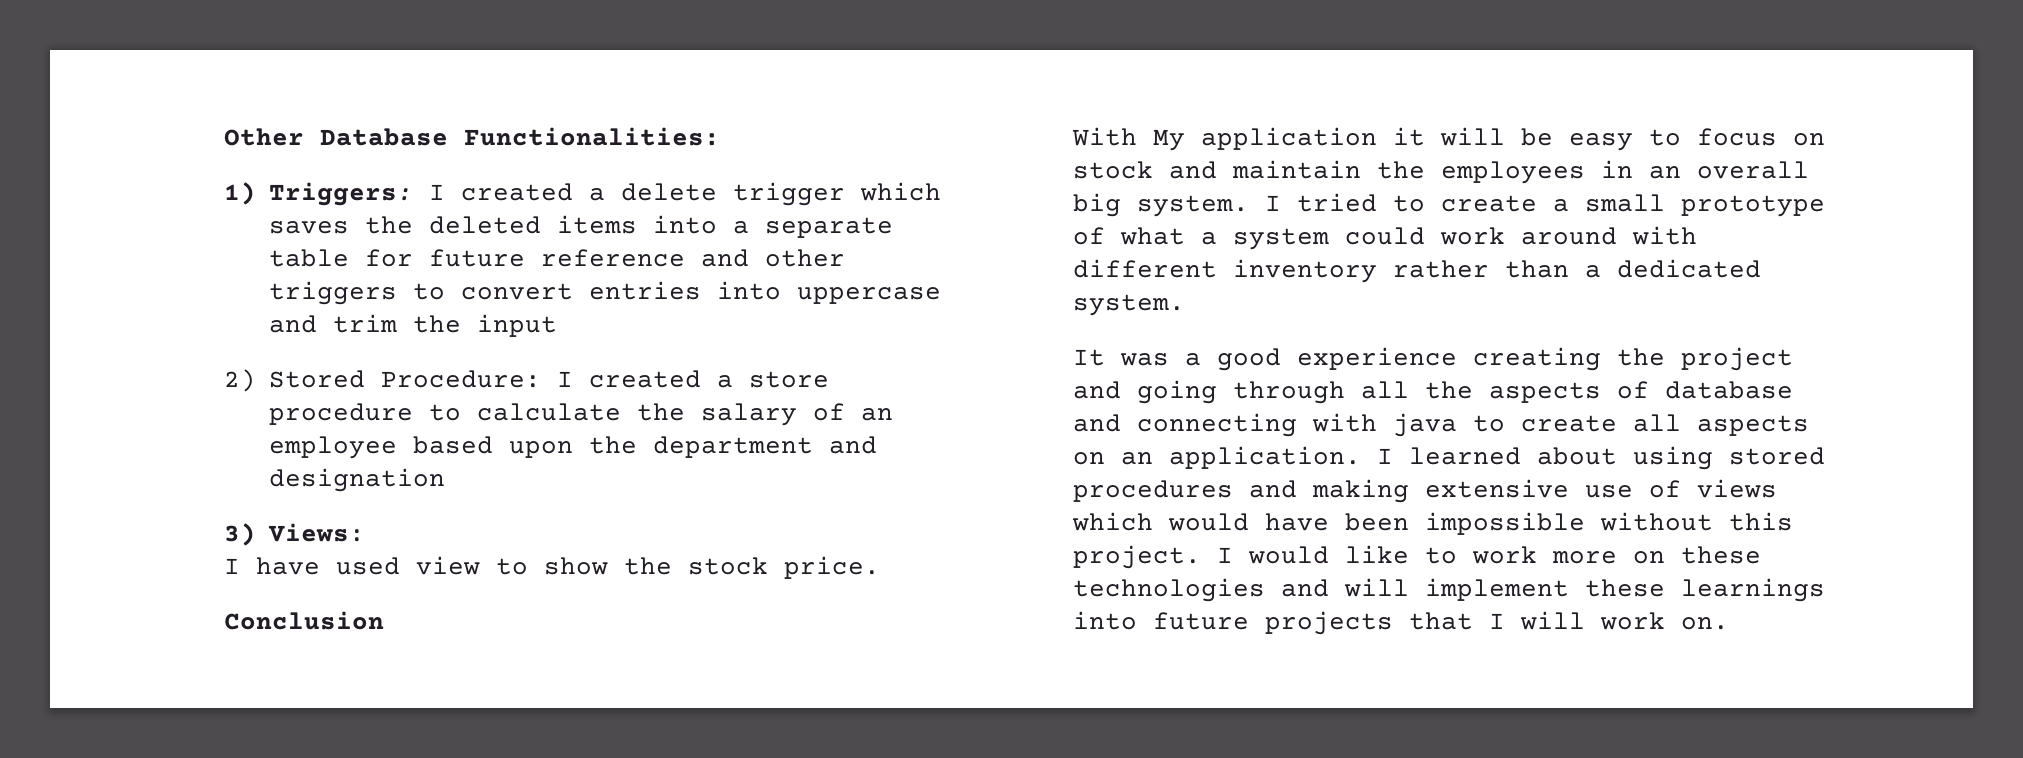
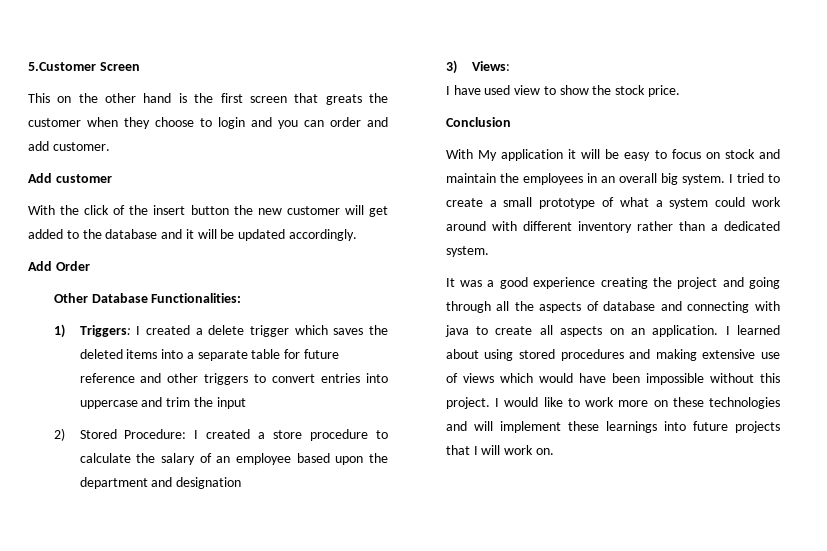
(224, 137) none -> [28,62,140,71] [28,93,389,105] [28,117,388,129] [28,141,110,151] [28,173,112,183] [28,205,388,217] [28,229,358,241] [28,261,90,271] 5.Customer Screen // This on the other hand is the first screen that greats the customer when they choose to login and you can order and add customer. // Add customer // With the click of the insert button the new customer will get added to the database and it will be updated accordingly. // Add Order //

